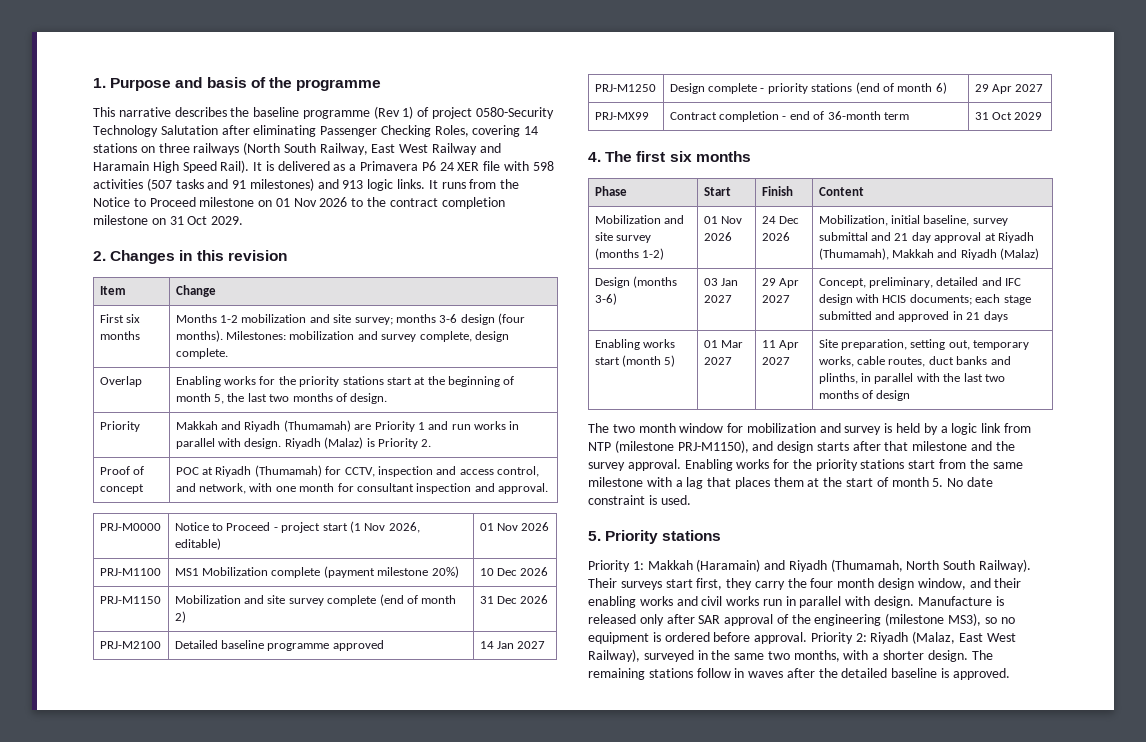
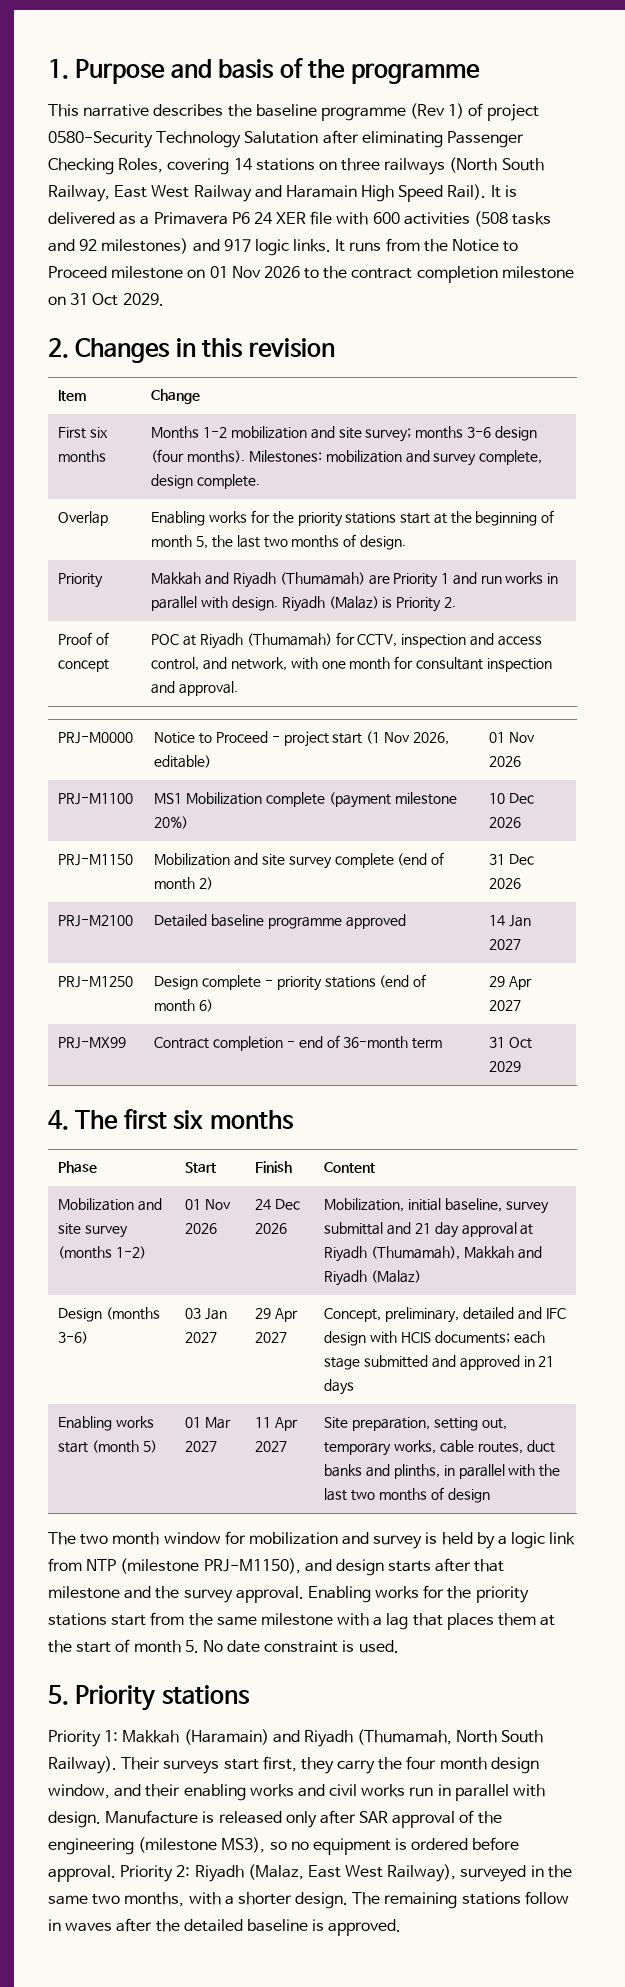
[532,161,554,171] [93,178,172,191] 598 activities (507 -> [372,211,509,227] 600 activities (508
[232,180,247,189] 91 -> [79,239,98,251] 92
[342,180,364,189] 913 -> [223,239,251,252] 917

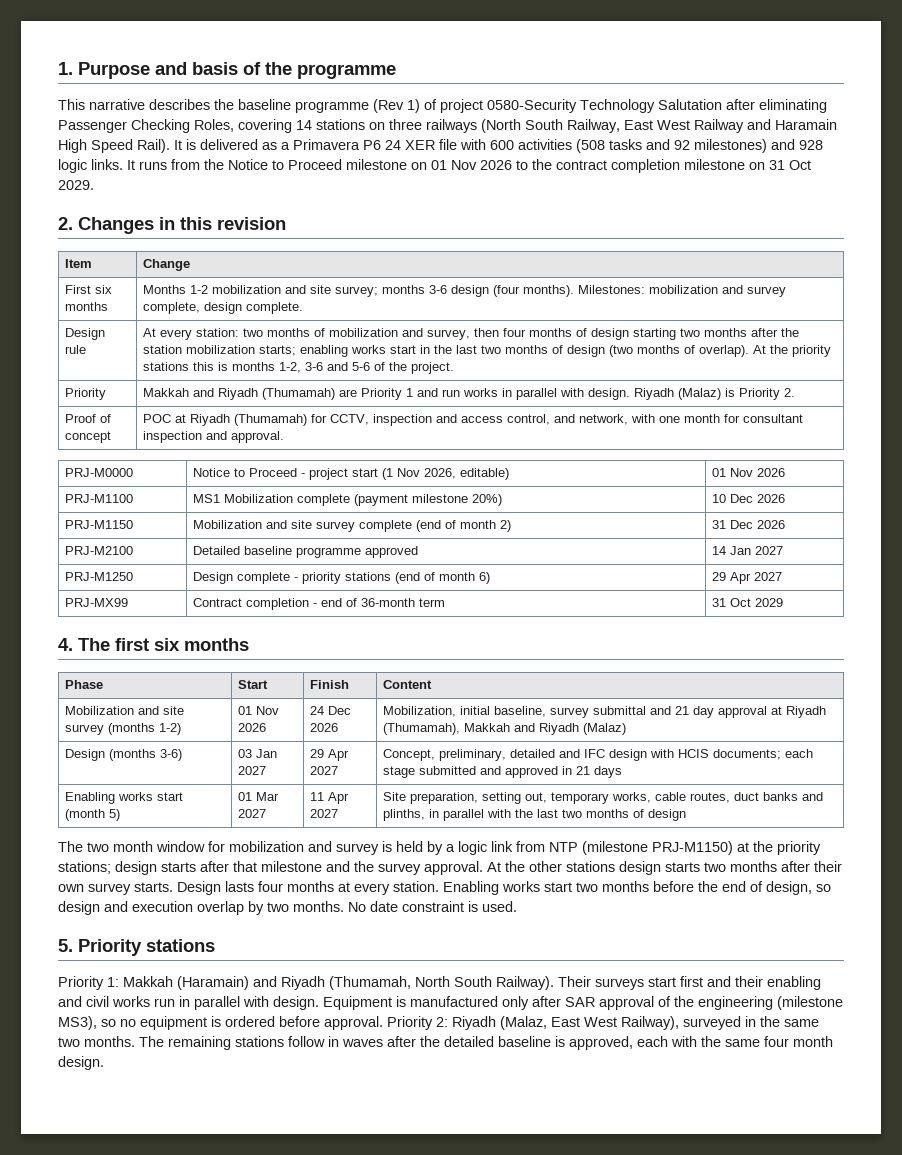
[223,239,251,252] 917 -> [799,140,823,150] 928
[58,511,109,526] [151,510,555,527] [151,534,406,550] Overlap | Enabling works for the priority stations start at the beginning of month 5, the last two months of design. -> [65,328,106,340] [65,345,87,354] [143,328,800,340] [143,345,832,357] [143,362,455,374] Design rule | At every station: two months of mobilization and survey, then four months of design starting two months after the station mobilization starts; enabling works start in the last two months of design (two months of overlap). At the priority stations this is months 1-2, 3-6 and 5-6 of the project.
[203,1558,332,1574] PRJ-M1150), and -> [652,841,821,855] [58,861,111,874] PRJ-M1150) at the priority stations;
[307,1585,529,1603] [48,1612,556,1630] [48,1639,199,1653] Enabling works for the priority stations start from the same milestone with a lag that places them at the start of month 5. -> [487,861,842,875] [58,881,831,895] [58,901,344,915] At the other stations design starts two months after their own survey starts. Design lasts four months at every station. Enabling works start two months before the end of design, so design and execution overlap by two months.
[262,1756,539,1774] [48,1784,110,1799] first, they carry the four month design window, -> [680,976,703,987] first
[249,1784,294,1797] works -> (821, 983) none
[105,1810,282,1824] Manufacture is released -> [323,996,498,1010] Equipment is manufactured
[124,1892,349,1909] months, with a shorter design. -> [84,1036,135,1047] months.
[328,1919,402,1936] approved. -> [569,1036,833,1050] [58,1056,104,1070] approved, each with the same four month design.

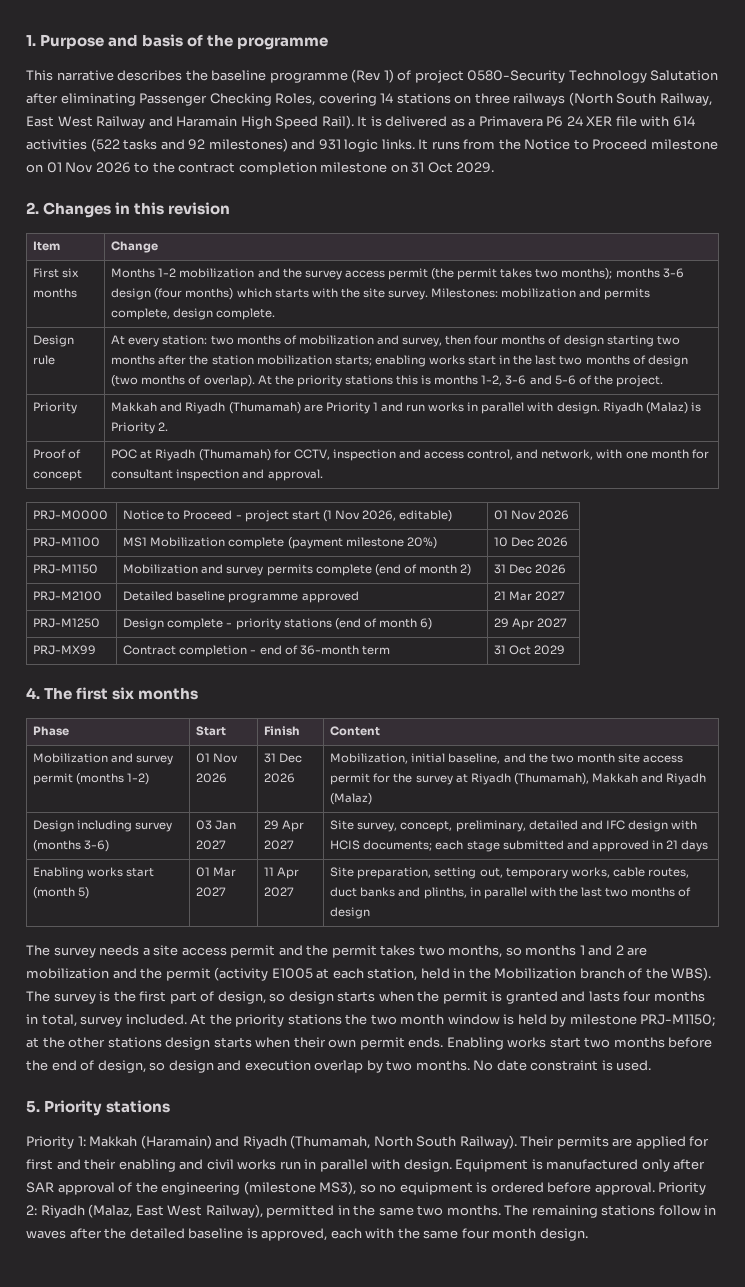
[490,139,605,153] 600 activities (508 -> [672,116,695,127] [26,138,120,152] 614 activities (522
[799,140,823,150] 928 -> [318,139,341,150] 931
[310,285,575,297] site survey; months 3-6 design (four months). -> [282,268,684,280] [111,288,429,300] the survey access permit (the permit takes two months); months 3-6 design (four months) which starts with the site survey.
[747,286,787,297] survey -> [604,288,651,300] permits
[291,520,356,532] site survey -> [226,564,313,576] survey permits
[712,546,752,555] 14 Jan -> [494,591,533,601] 21 Mar
[163,706,185,715] [65,724,105,735] site survey -> [136,755,174,765] [33,773,74,785] survey permit
[310,706,325,715] 24 -> [264,753,277,763] 31
[550,706,768,718] survey submittal and 21 day approval -> [503,753,684,763] [330,773,453,785] and the two month site access permit for the survey
(106, 755) none -> [77,820,173,832] including survey
[383,749,436,761] Concept, -> [330,820,453,832] Site survey, concept,
[87,841,821,855] [58,861,842,875] [58,881,439,895] two month window for mobilization and survey is held by a logic link from NTP (milestone PRJ-M1150) at the priority stations; design starts after that milestone and the survey approval. At the other stations design starts two months after their own survey starts. Design lasts four months at every station. -> [53,945,648,958] [26,967,712,981] [26,991,705,1004] [26,1014,716,1027] [26,1037,444,1050] survey needs a site access permit and the permit takes two months, so months 1 and 2 are mobilization and the permit (activity E1005 at each station, held in the Mobilization branch of the WBS). The survey is the first part of design, so design starts when the permit is granted and lasts four months in total, survey included. At the priority stations the two month window is held by milestone PRJ-M1150; at the other stations design starts when their own permit ends.
[595,977,676,990] surveys start -> [556,1136,710,1149] permits are applied for
[683,1016,741,1030] surveyed -> [266,1205,335,1218] permitted

